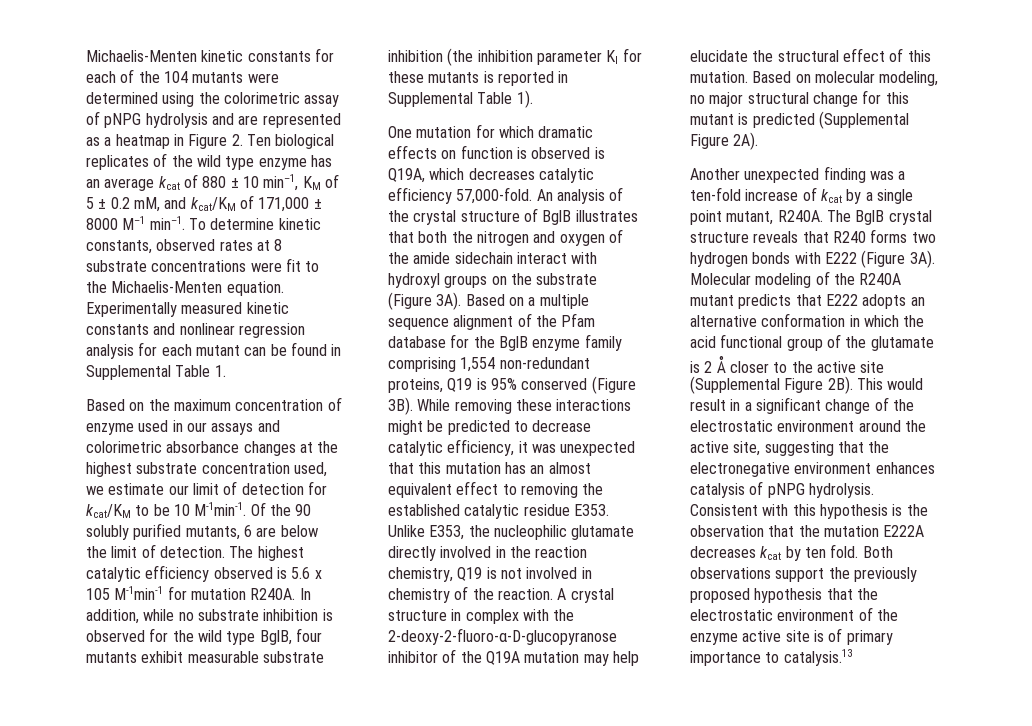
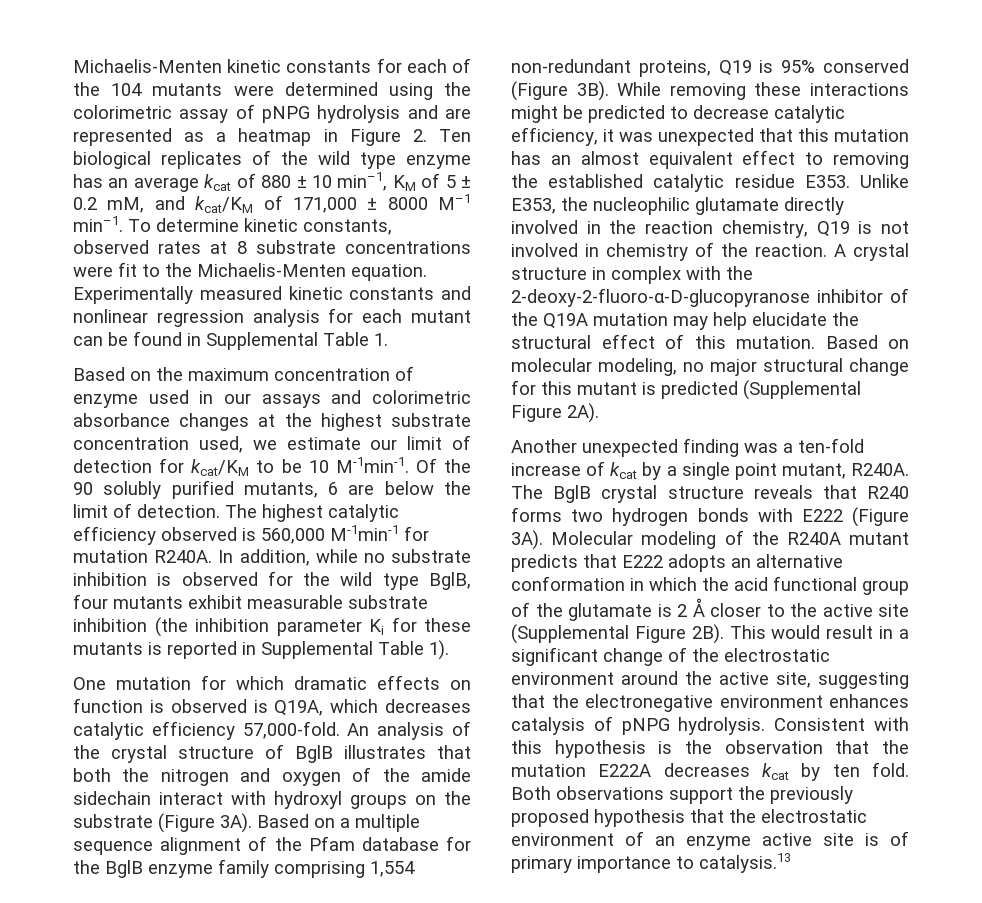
[291,567,322,579] [86,588,110,600] 5.6 x 105 -> [261,528,325,544] 560,000
[606,50,619,64] KI -> [369,619,384,635] Ki
[876,609,898,621] the -> [655,836,675,846] an

